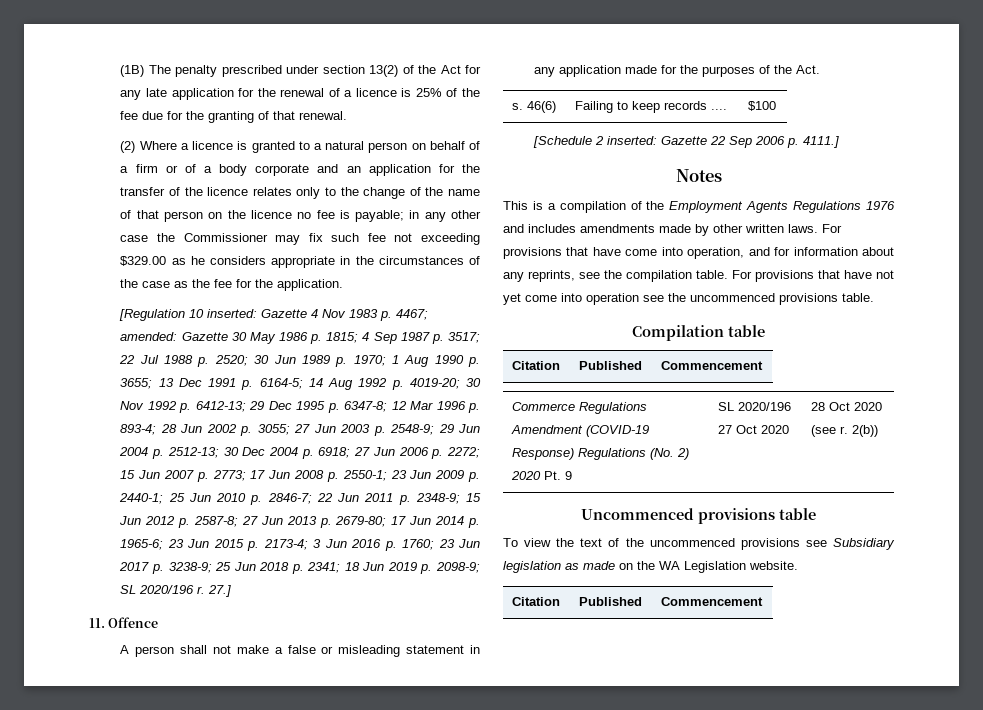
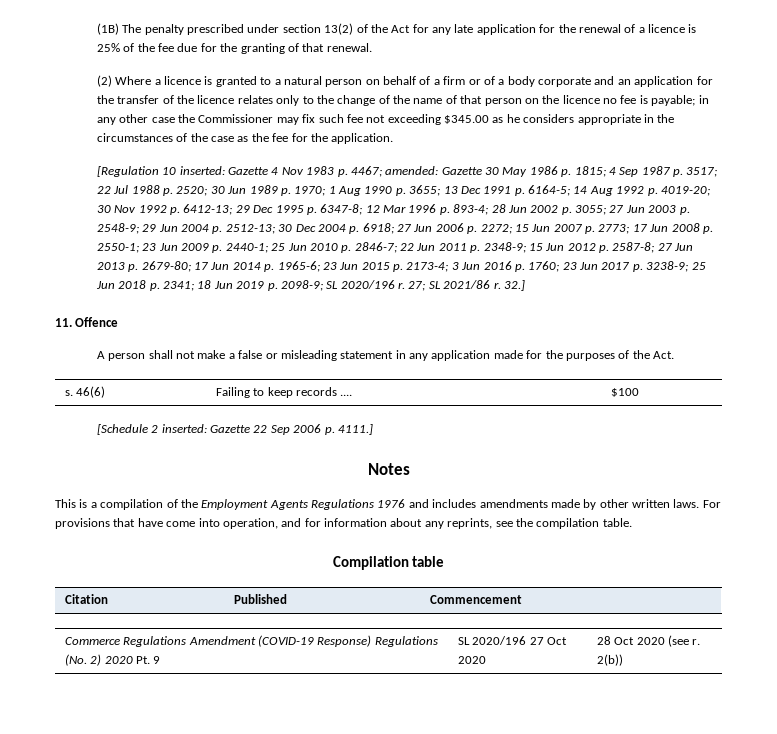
[120,256,167,266] $329.00 -> [444,115,490,124] $345.00
[208,585,232,597] 27.] -> [408,280,525,291] 27; SL 2021/86 r. 32.]
[732,270,894,282] [503,293,874,305] For provisions that have not yet come into operation see the uncommenced provisions table. -> (632, 522) none
[581,508,816,524] [503,538,895,550] [503,561,798,573] [512,597,561,606] [579,597,643,606] [661,597,764,606] // Uncommenced provisions table // To view the text of the uncommenced provisions see Subsidiary legislation as made on the WA Legislation website. // Citation | Published | Commencement -> (623, 660) none

